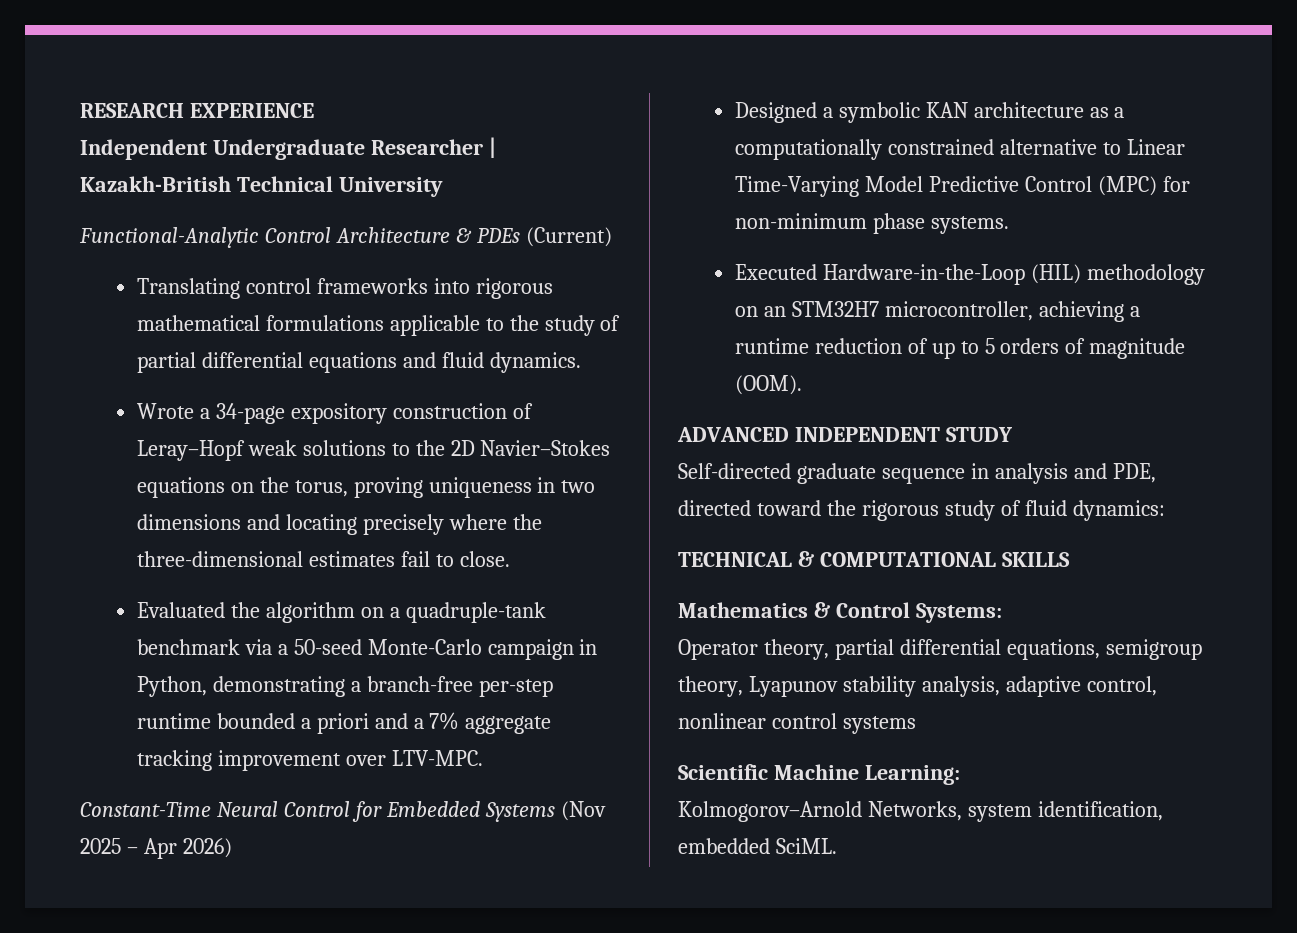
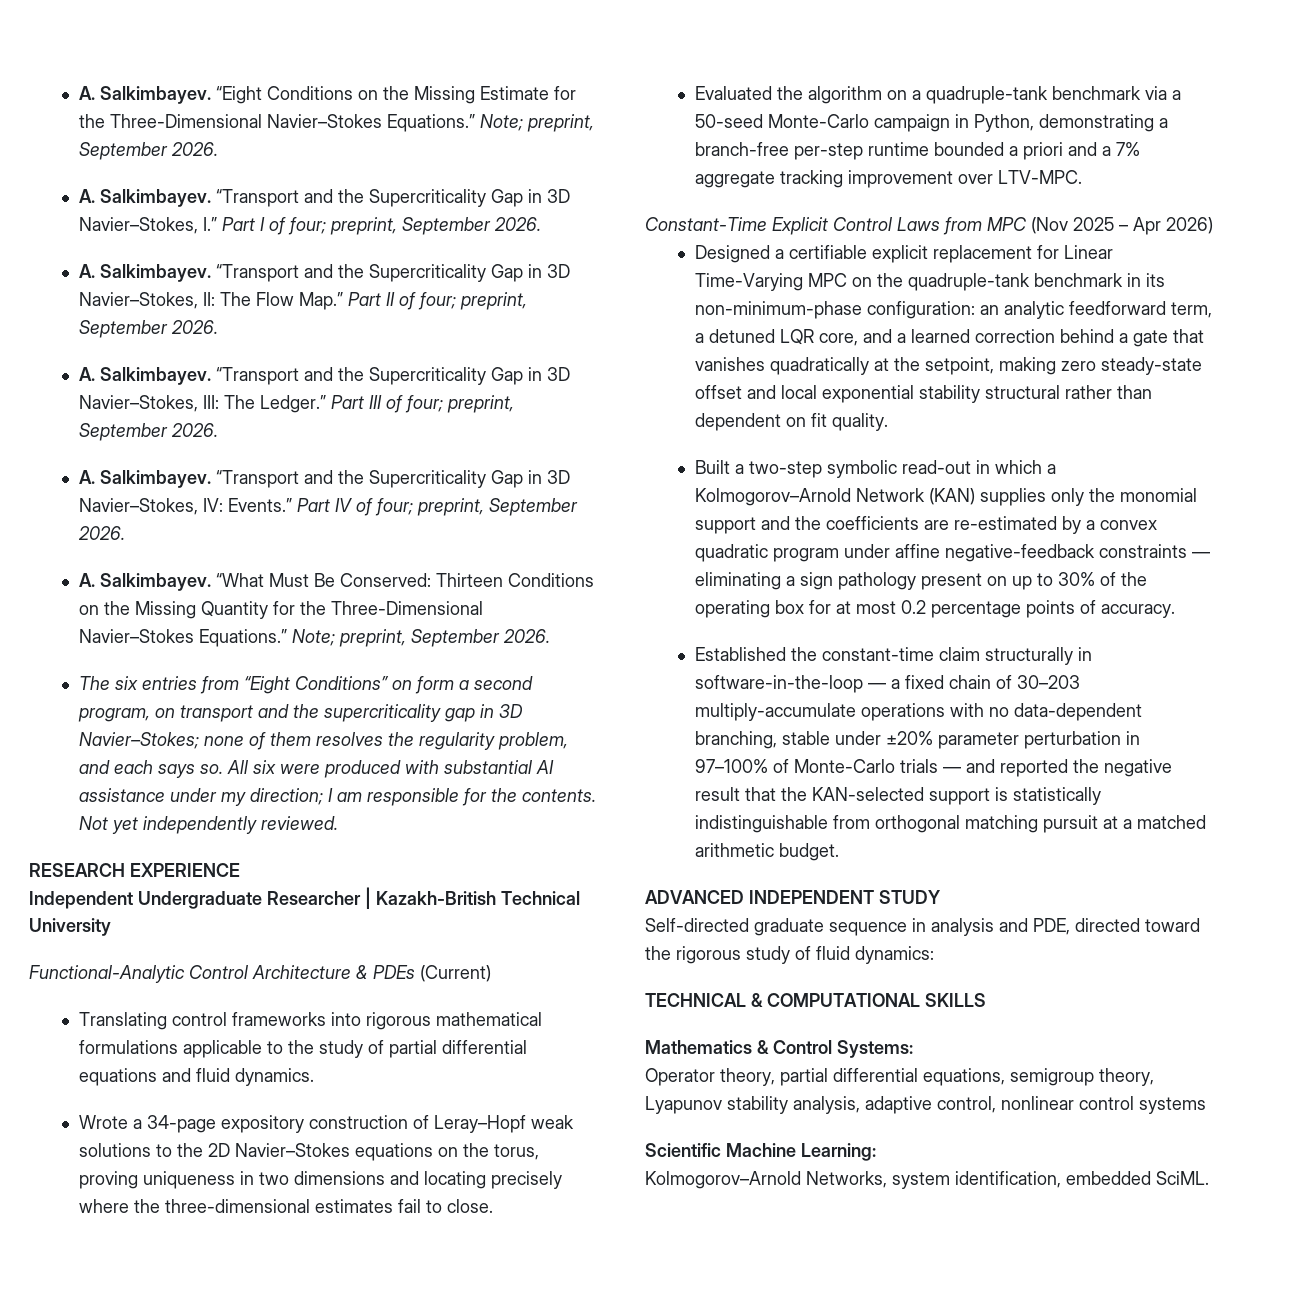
(80, 110) none -> [78,86,576,104] [78,114,594,132] [78,142,218,160] [78,189,570,207] [78,217,541,235] [78,264,570,282] [78,292,527,310] [78,320,218,338] [78,367,570,385] [78,395,514,413] [78,423,218,441] [78,470,570,488] [78,498,578,516] [77,526,125,540] [78,573,594,591] [78,601,483,619] [78,629,550,647] [78,676,533,694] [77,704,523,722] [78,732,568,750] [78,760,554,778] [78,788,596,806] [78,816,338,834] A. Salkimbayev. “Eight Conditions on the Missing Estimate for the Three-Dimensional Navier–Stokes Equations.” Note; preprint, September 2026. // A. Salkimbayev. “Transport and the Supercriticality Gap in 3D Navier–Stokes, I.” Part I of four; preprint, September 2026. // A. Salkimbayev. “Transport and the Supercriticality Gap in 3D Navier–Stokes, II: The Flow Map.” Part II of four; preprint, September 2026. // A. Salkimbayev. “Transport and the Supercriticality Gap in 3D Navier–Stokes, III: The Ledger.” Part III of four; preprint, September 2026. // A. Salkimbayev. “Transport and the Supercriticality Gap in 3D Navier–Stokes, IV: Events.” Part IV of four; preprint, September 2026. // A. Salkimbayev. “What Must Be Conserved: Thirteen Conditions on the Missing Quantity for the Three-Dimensional Navier–Stokes Equations.” Note; preprint, September 2026. // The six entries from “Eight Conditions” on form a second program, on transport and the supercriticality gap in 3D Navier–Stokes; none of them resolves the regularity problem, and each says so. All six were produced with substantial AI assistance under my direction; I am responsible for the contents. Not yet independently reviewed. //
[216,801,555,822] Neural Control for Embedded Systems -> [772,217,1026,235] Explicit Control Laws from MPC
[838,102,1125,123] [734,139,1185,160] [734,176,1190,197] [734,213,1009,234] [734,264,1205,285] [734,301,1140,322] [734,338,1186,359] [734,375,802,395] symbolic KAN architecture as a computationally constrained alternative to Linear Time-Varying Model Predictive Control (MPC) for non-minimum phase systems. // Executed Hardware-in-the-Loop (HIL) methodology on an STM32H7 microcontroller, achieving a runtime reduction of up to 5 orders of magnitude (OOM). -> [788,245,1113,263] [694,273,1165,291] [694,301,1212,319] [694,329,1204,347] [694,357,1202,375] [694,385,1152,403] [694,413,888,431] [694,460,1056,478] [694,488,1197,506] [694,516,1157,534] [694,544,1210,562] [694,572,1147,590] [694,600,1175,618] [694,647,1092,665] [694,675,1080,693] [694,703,1142,721] [694,731,1140,749] [694,759,1172,777] [694,787,1101,805] [694,815,1206,833] [694,843,839,861] certifiable explicit replacement for Linear Time-Varying MPC on the quadruple-tank benchmark in its non-minimum-phase configuration: an analytic feedforward term, a detuned LQR core, and a learned correction behind a gate that vanishes quadratically at the setpoint, making zero steady-state offset and local exponential stability structural rather than dependent on fit quality. // Built a two-step symbolic read-out in which a Kolmogorov–Arnold Network (KAN) supplies only the monomial support and the coefficients are re-estimated by a convex quadratic program under affine negative-feedback constraints — eliminating a sign pathology present on up to 30% of the operating box for at most 0.2 percentage points of accuracy. // Established the constant-time claim structurally in software-in-the-loop — a fixed chain of 30–203 multiply-accumulate operations with no data-dependent branching, stable under ±20% parameter perturbation in 97–100% of Monte-Carlo trials — and reported the negative result that the KAN-selected support is statistically indistinguishable from orthogonal matching pursuit at a matched arithmetic budget.

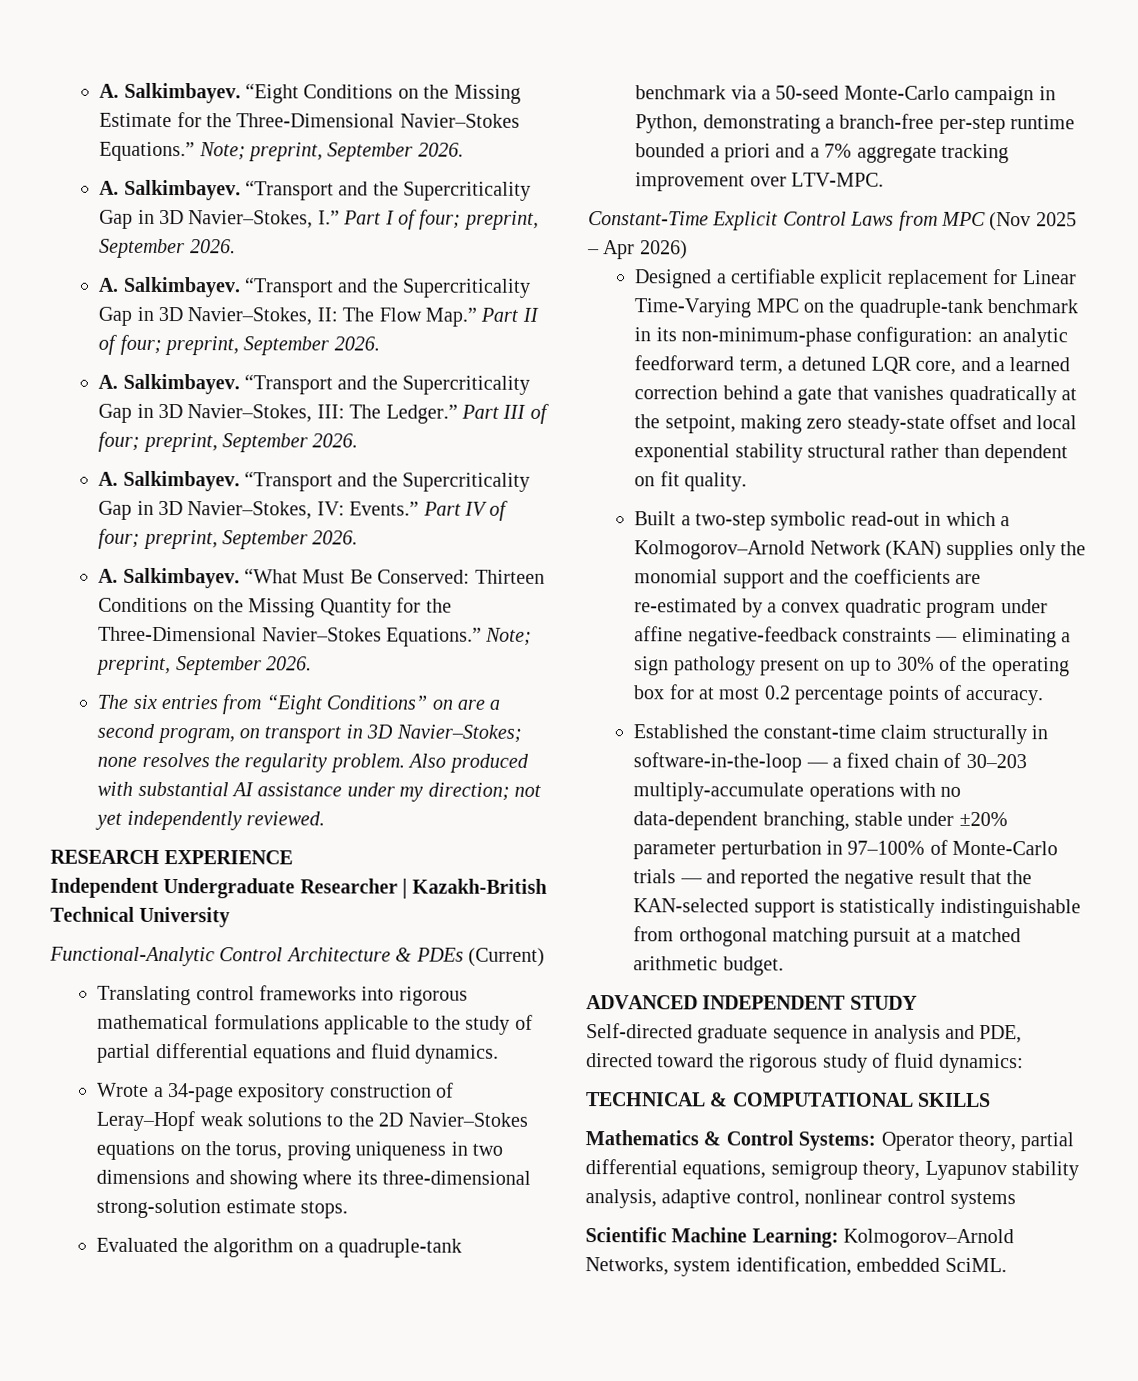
[414,676,454,694] form -> [457,699,486,710] are
[257,704,475,722] and the supercriticality gap -> (342, 735) none
[248,732,311,750] of them -> (138, 761) none
[497,732,568,750] [78,760,320,778] problem, and each says so. All six were -> [329,753,447,773] problem. Also
[327,788,596,806] [78,816,108,830] I am responsible for the contents. Not -> [514,784,542,797] not
[423,1171,562,1189] [78,1199,493,1213] locating precisely where the three-dimensional estimates fail to close. -> [229,1170,532,1190] [96,1198,349,1219] showing where its three-dimensional strong-solution estimate stops.
(913, 1049) // -> (877, 1141) none
(876, 1152) // -> (839, 1237) none

